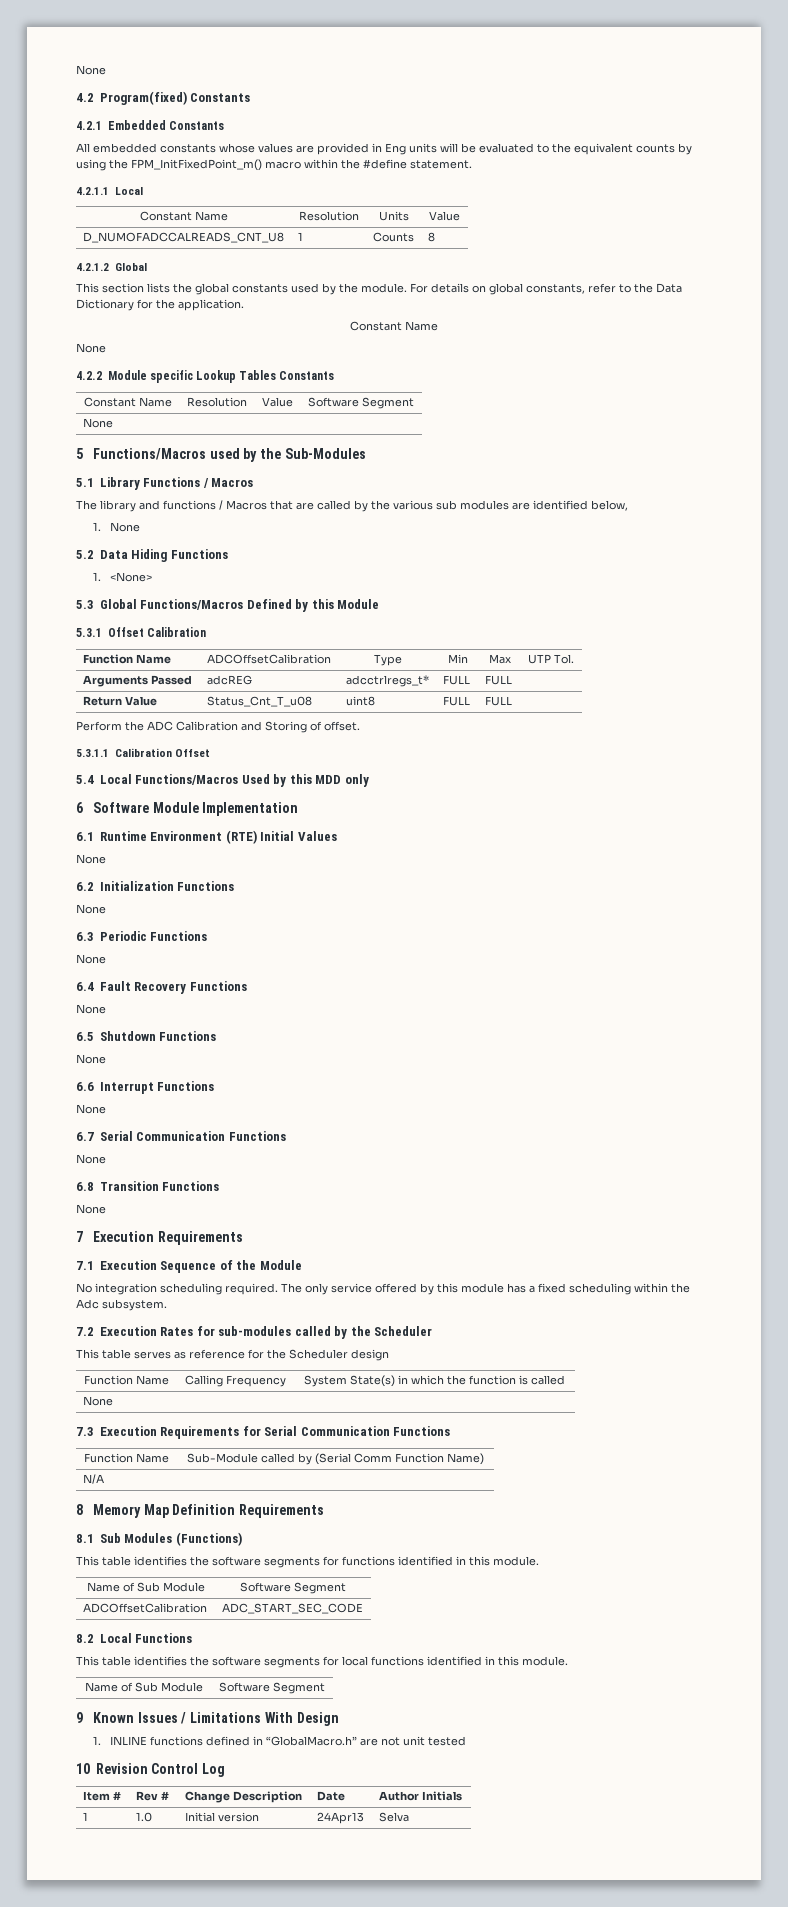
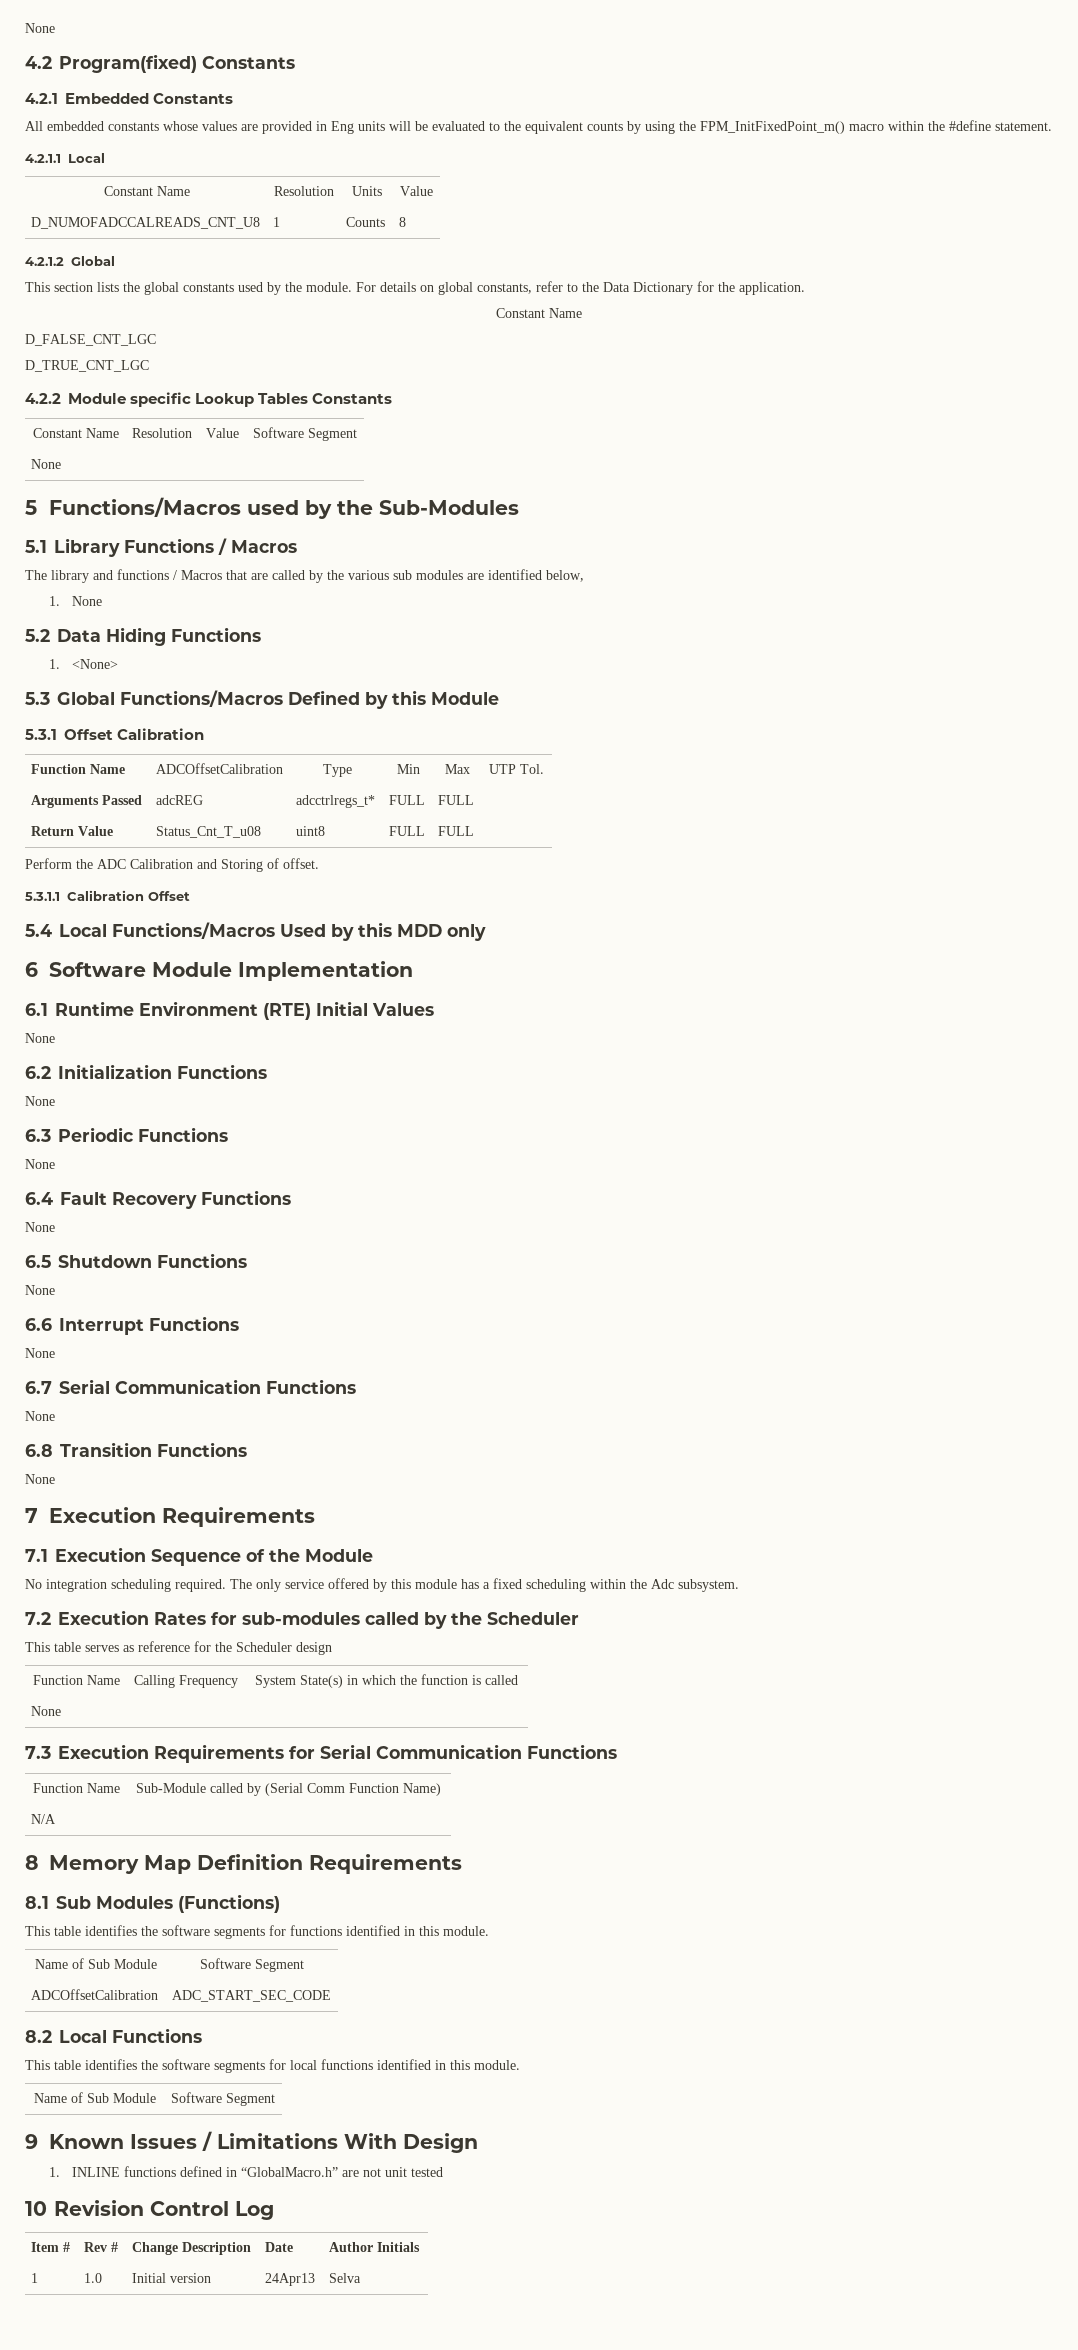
[76,343,106,353] // None -> [25,334,156,346] [25,360,149,372] // D_FALSE_CNT_LGC // D_TRUE_CNT_LGC

